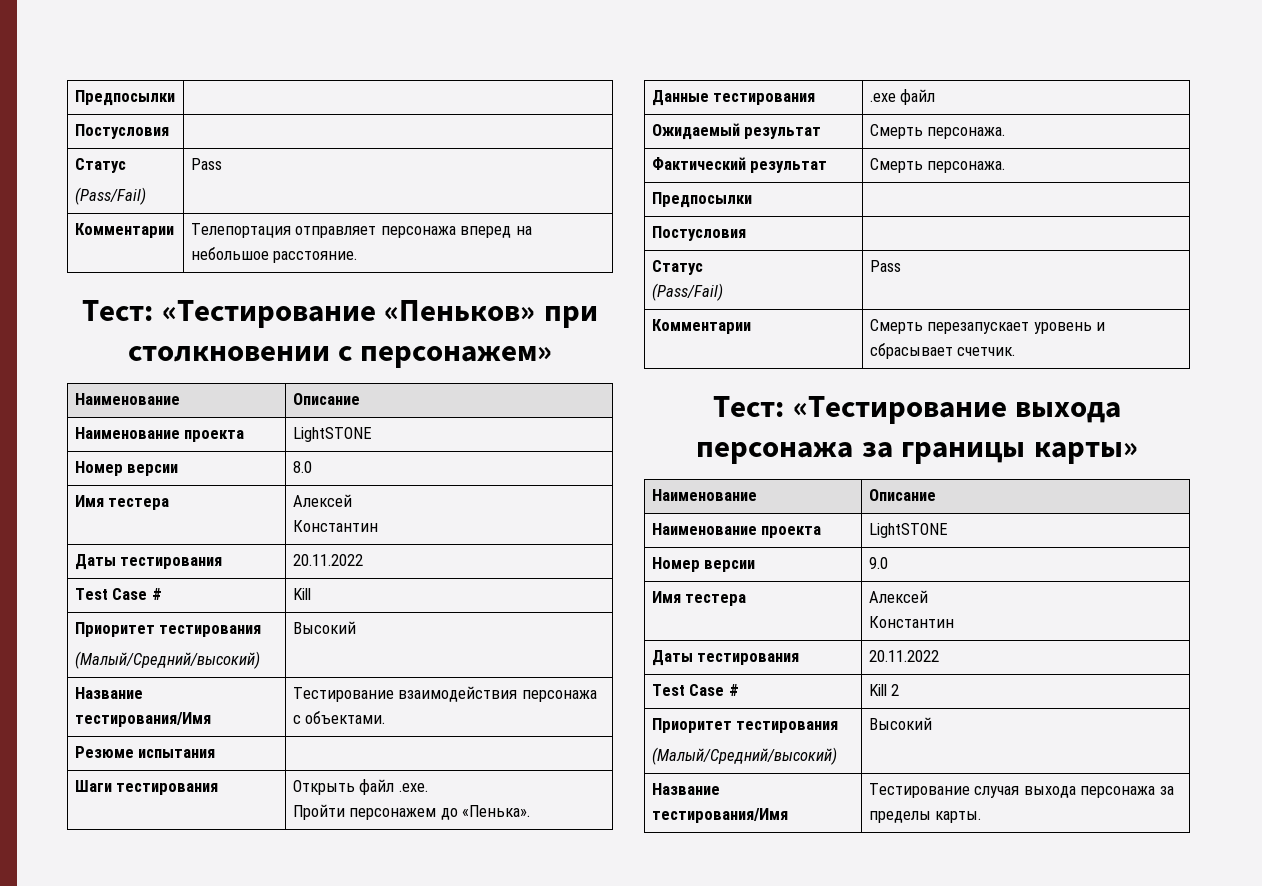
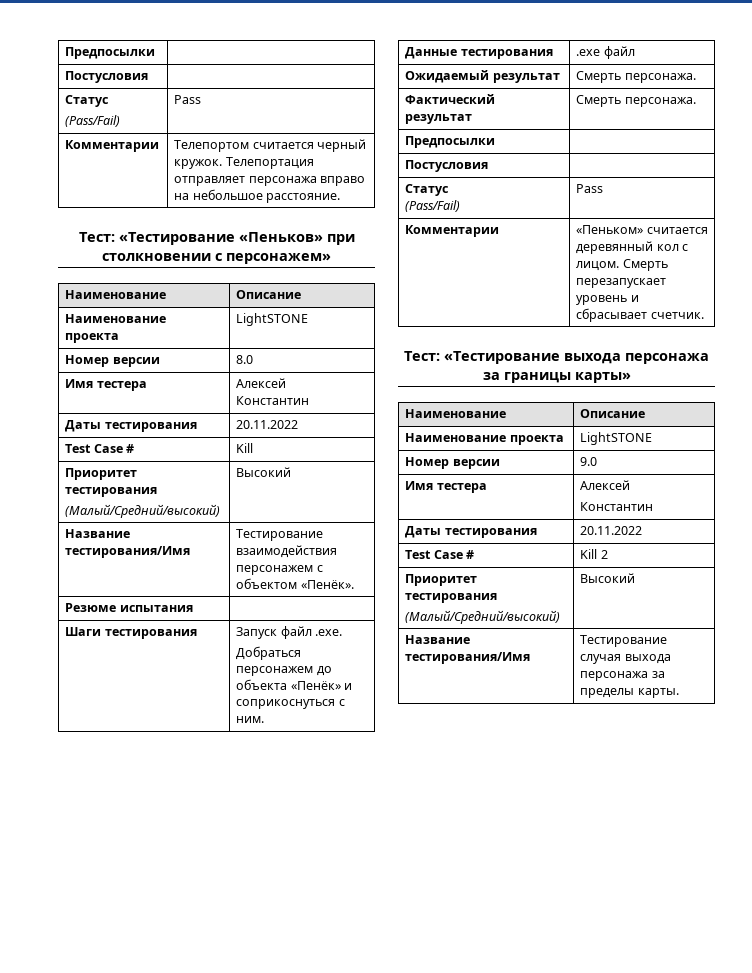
[74,90,175,106] [74,124,169,139] [74,158,126,173] [74,187,146,205] [190,158,222,170] [74,223,174,238] Предпосылки | // Постусловия | // Статус // (Pass/Fail) | Pass // Комментарии | -> [65,47,156,59] [65,71,149,83] [65,95,110,107] [65,115,121,127] [174,95,202,104] [65,140,160,152] [174,139,366,152] [174,159,223,169] Предпосылки | // Постусловия | // Статус // (Pass/Fail) | Pass // Комментарии | Телепортом считается черный кружок.
[460,226,512,238] вперед -> [319,176,365,186] вправо
[521,690,597,702] [292,711,386,724] персонажа с объектами. -> [236,565,323,575] [236,578,354,589] персонажем с объектом «Пенёк».
[292,780,355,795] Открыть -> [236,627,278,639] Запуск
[292,804,345,820] Пройти -> [236,646,302,660] Добраться
[462,805,531,817] «Пенька». -> [236,679,352,690] [236,699,345,709] [236,716,265,723] объекта «Пенёк» и соприкоснуться с ним.
(751, 326) none -> [576,225,708,234] [576,241,688,254] [576,261,620,271] «Пеньком» считается деревянный кол с лицом.

